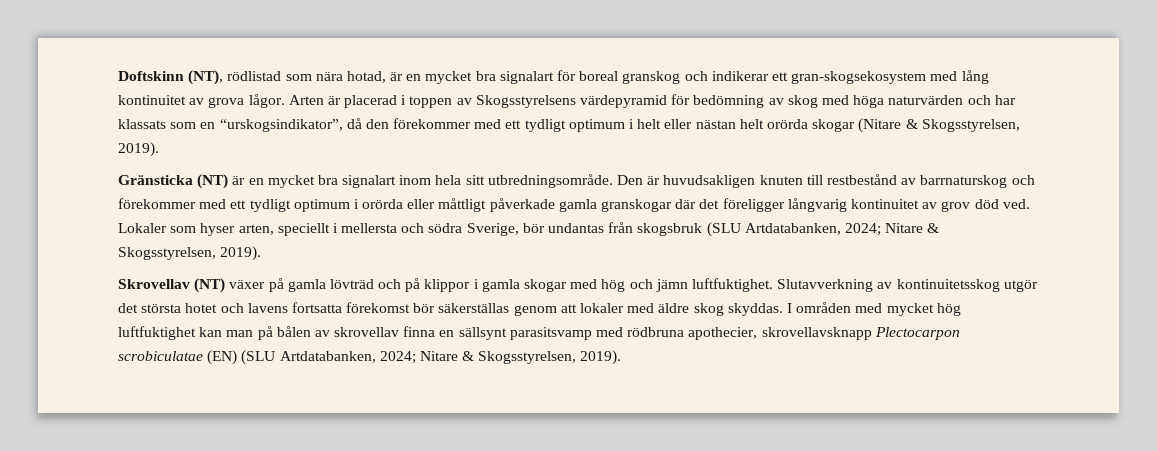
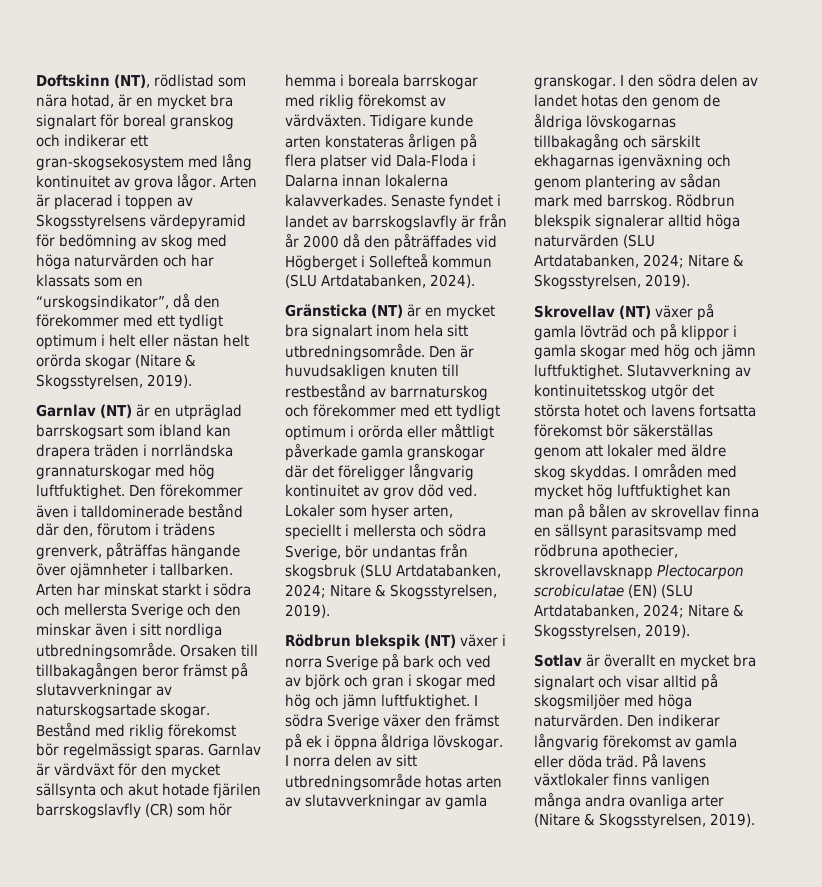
(159, 149) none -> [36,404,242,420] [36,424,231,440] [36,444,233,460] [36,464,215,480] [36,484,243,500] [36,503,243,518] [36,523,215,537] [36,542,240,560] [36,563,233,579] [36,583,251,596] [36,603,241,619] [36,623,222,639] [36,642,258,660] [36,662,248,680] [36,683,172,699] [36,703,210,719] [36,722,236,740] [36,743,261,759] [36,763,220,779] [36,783,261,799] [36,803,232,819] [285,74,478,90] [285,94,446,110] [285,114,473,130] [285,133,477,151] [285,154,476,170] [285,174,448,187] [285,194,501,210] [285,213,507,231] [285,233,497,251] [285,253,492,271] [285,274,475,288] // Garnlav (NT) är en utpräglad barrskogsart som ibland kan drapera träden i norrländska grannaturskogar med hög luftfuktighet. Den förekommer även i talldominerade bestånd där den, förutom i trädens grenverk, påträffas hängande över ojämnheter i tallbarken. Arten har minskat starkt i södra och mellersta Sverige och den minskar även i sitt nordliga utbredningsområde. Orsaken till tillbakagången beror främst på slutavverkningar av naturskogsartade skogar. Bestånd med riklig förekomst bör regelmässigt sparas. Garnlav är värdväxt för den mycket sällsynta och akut hotade fjärilen barrskogslavfly (CR) som hör hemma i boreala barrskogar med riklig förekomst av värdväxten. Tidigare kunde arten konstateras årligen på flera platser vid Dala-Floda i Dalarna innan lokalerna kalavverkades. Senaste fyndet i landet av barrskogslavfly är från år 2000 då den påträffades vid Högberget i Sollefteå kommun (SLU Artdatabanken, 2024).
(262, 253) none -> [285,634,506,650] [285,653,491,671] [285,674,496,690] [285,694,478,710] [285,714,499,730] [285,733,503,751] [285,754,417,767] [285,773,502,791] [285,794,487,810] [534,74,758,90] [534,94,720,110] [534,113,676,131] [534,133,700,151] [534,154,731,170] [534,173,721,191] [534,194,735,210] [534,214,740,230] [534,234,655,248] [534,254,744,268] [534,274,690,290] // Rödbrun blekspik (NT) växer i norra Sverige på bark och ved av björk och gran i skogar med hög och jämn luftfuktighet. I södra Sverige växer den främst på ek i öppna åldriga lövskogar. I norra delen av sitt utbredningsområde hotas arten av slutavverkningar av gamla granskogar. I den södra delen av landet hotas den genom de åldriga lövskogarnas tillbakagång och särskilt ekhagarnas igenväxning och genom plantering av sådan mark med barrskog. Rödbrun blekspik signalerar alltid höga naturvärden (SLU Artdatabanken, 2024; Nitare & Skogsstyrelsen, 2019).
(622, 357) none -> [534,654,756,670] [534,673,718,691] [534,694,692,710] [534,714,720,727] [534,733,737,751] [534,753,706,768] [534,773,710,789] [534,792,724,810] [534,813,755,829] // Sotlav är överallt en mycket bra signalart och visar alltid på skogsmiljöer med höga naturvärden. Den indikerar långvarig förekomst av gamla eller döda träd. På lavens växtlokaler finns vanligen många andra ovanliga arter (Nitare & Skogsstyrelsen, 2019).

